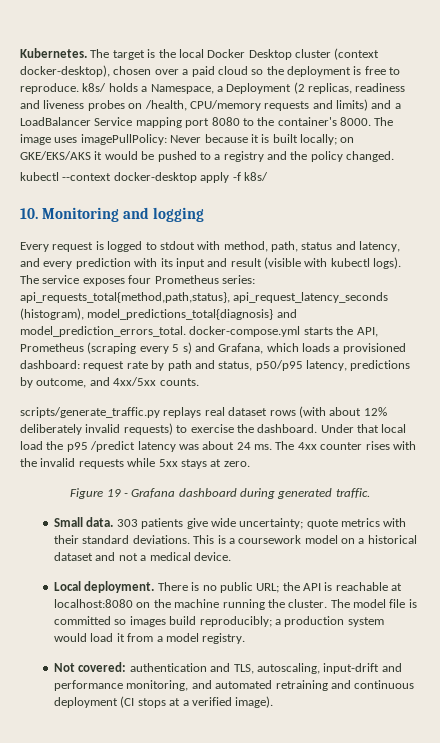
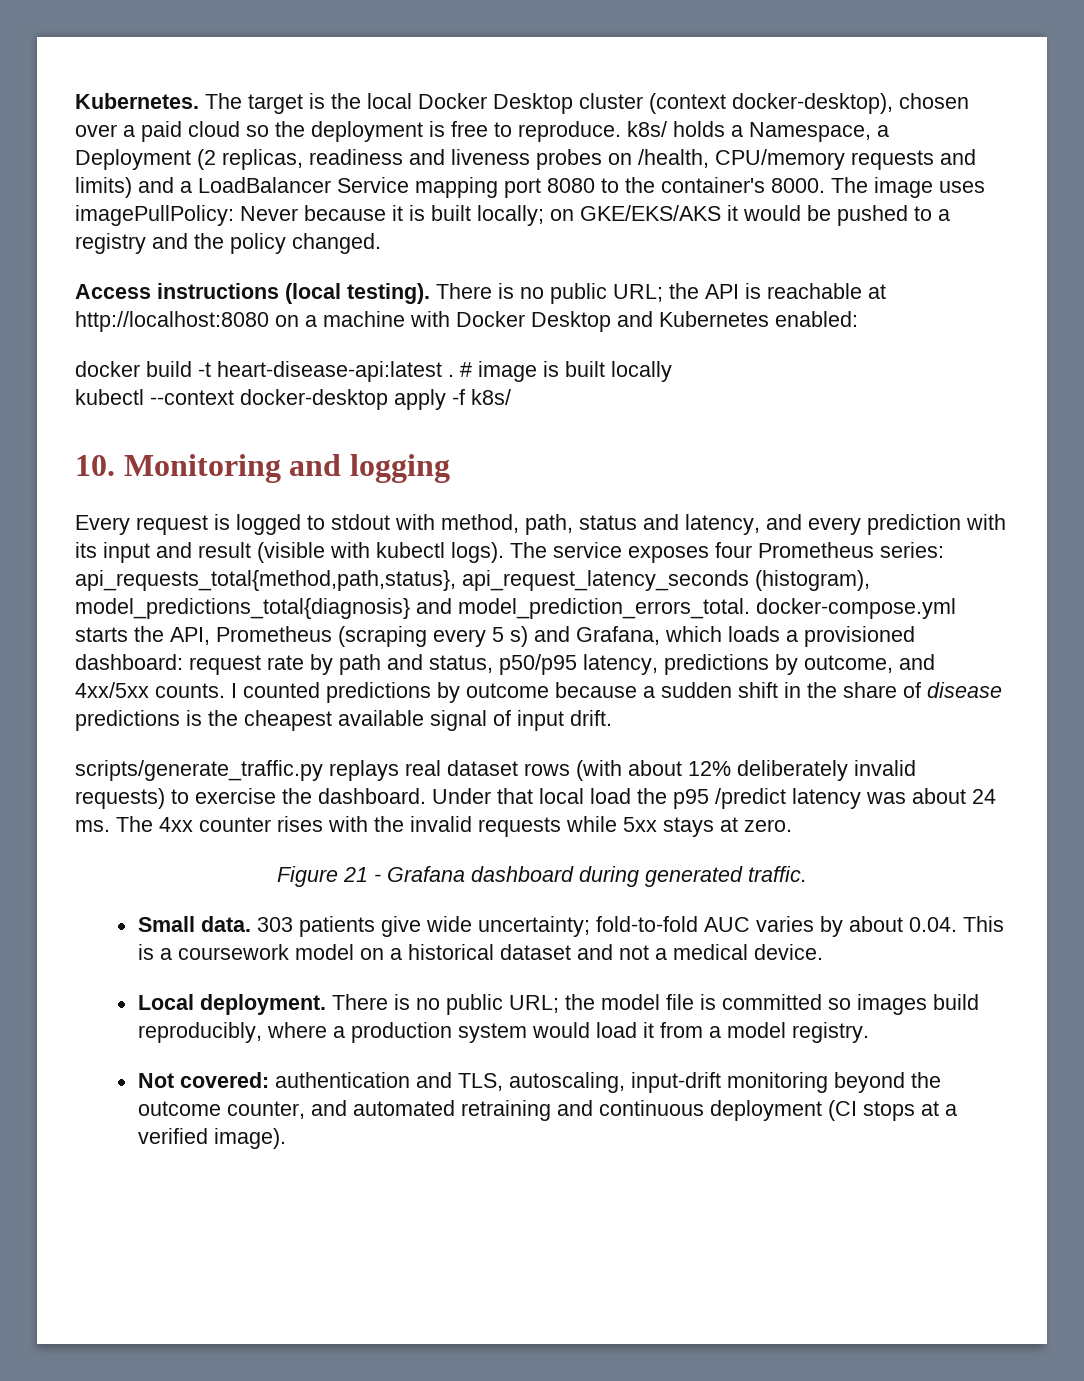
(395, 156) none -> [75,283,886,304] [75,311,858,332] [75,361,672,382] // Access instructions (local testing). There is no public URL; the API is reachable at http://localhost:8080 on a machine with Docker Desktop and Kubernetes enabled: // docker build -t heart-disease-api:latest . # image is built locally
(199, 382) none -> [231,682,1002,703] [75,710,612,731] I counted predictions by outcome because a sudden shift in the share of disease predictions is the cheapest available signal of input drift.
[106,489,121,497] 19 -> [343,867,368,882] 21
[306,518,407,529] [54,535,190,544] quote metrics with their standard deviations. -> [595,916,957,937] fold-to-fold AUC varies by about 0.04.
[303,582,403,591] [54,599,350,610] API is reachable at localhost:8080 on the machine running the cluster. The -> (595, 1002) none
[199,616,272,627] reproducibly; -> [137,1022,327,1043] reproducibly, where
[381,663,402,672] [54,680,189,691] and performance monitoring, -> [726,1072,941,1093] [137,1101,305,1119] monitoring beyond the outcome counter,

